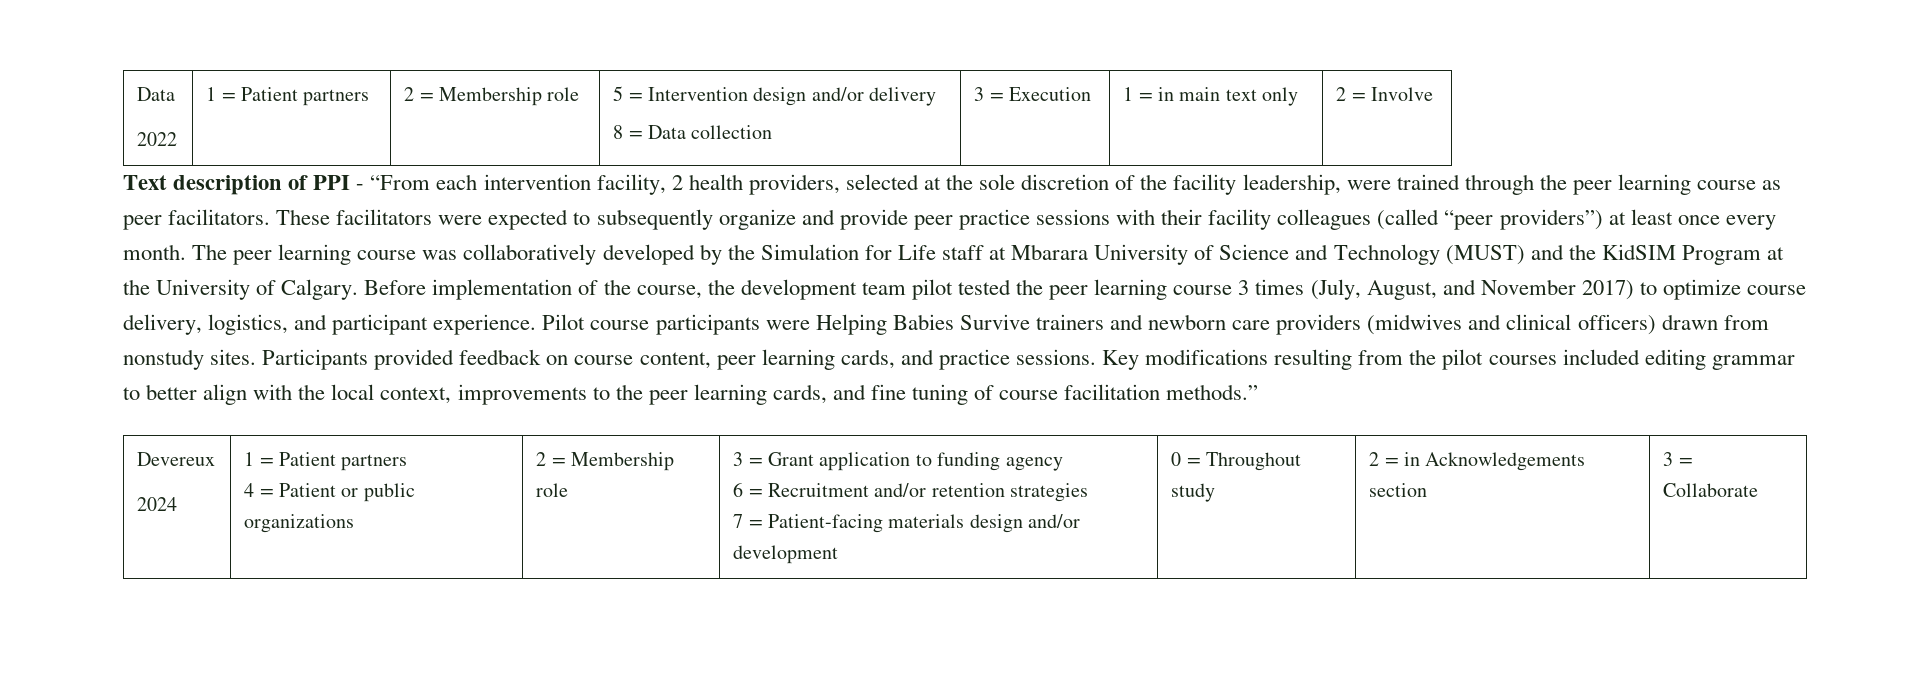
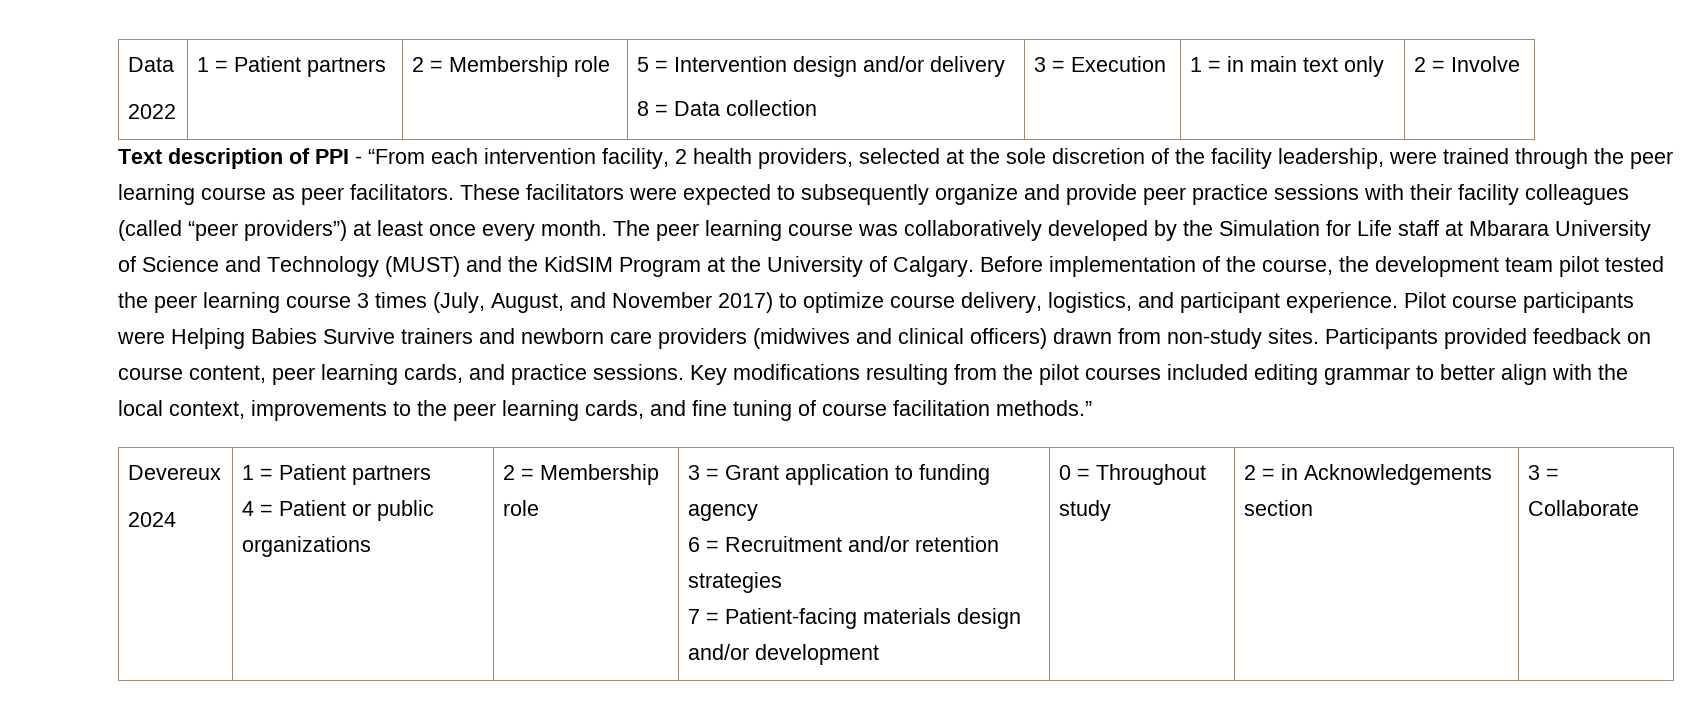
[123,349,204,370] nonstudy -> [1167,328,1262,349] non-study

